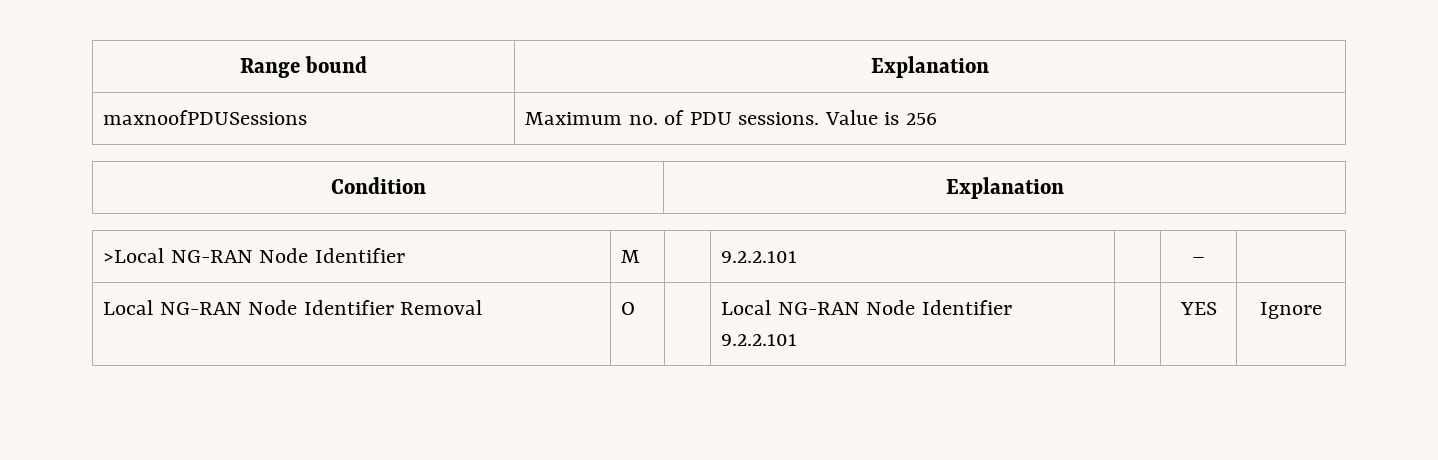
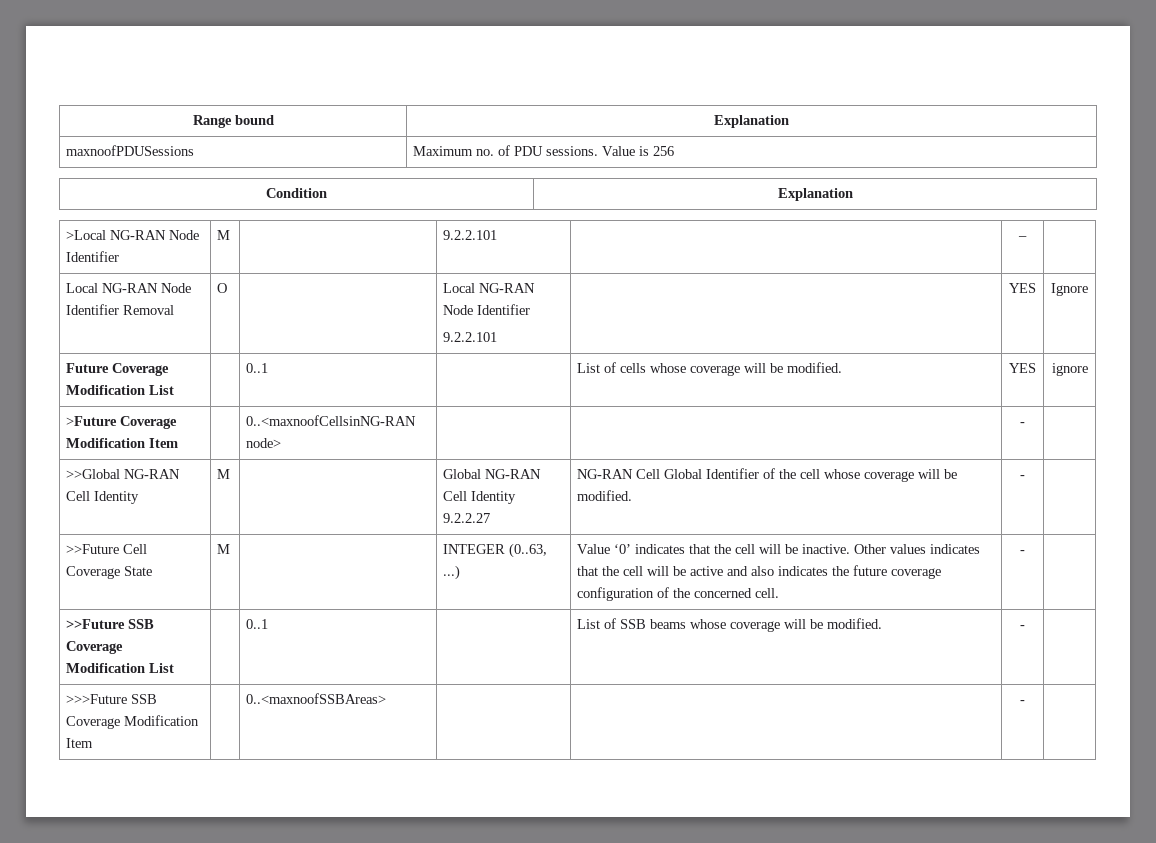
(1322, 310) none -> [66,363,170,376] [66,385,175,395] [246,363,269,373] [577,362,843,376] [1009,363,1036,373] [1051,363,1088,376] [66,416,178,429] [66,438,179,448] [246,415,417,426] [246,438,282,448] [1020,422,1025,426] [66,469,181,479] [66,491,140,504] [217,469,231,479] [443,469,542,479] [443,491,517,504] [443,513,491,523] [577,468,958,482] [577,490,633,501] [1020,475,1025,479] [66,544,148,554] [66,566,153,579] [217,544,231,554] [443,543,548,558] [443,565,461,580] [577,544,981,554] [577,565,942,579] [577,587,780,601] [1020,550,1025,554] [66,619,155,629] [66,641,124,654] [66,663,175,673] [246,619,269,629] [577,618,883,632] [1020,625,1025,629] [66,694,158,704] [66,715,200,729] [66,738,94,748] [246,693,387,704] [1020,700,1025,704] // Future Coverage Modification List | | 0..1 | | List of cells whose coverage will be modified. | YES | ignore // >Future Coverage Modification Item | | 0..<maxnoofCellsinNG-RAN node> | | | - | // >>Global NG-RAN Cell Identity | M | | Global NG-RAN Cell Identity 9.2.2.27 | NG-RAN Cell Global Identifier of the cell whose coverage will be modified. | - | // >>Future Cell Coverage State | M | | INTEGER (0..63, ...) | Value ‘0’ indicates that the cell will be inactive. Other values indicates that the cell will be active and also indicates the future coverage configuration of the concerned cell. | - | // >>Future SSB Coverage Modification List | | 0..1 | | List of SSB beams whose coverage will be modified. | - | // >>>Future SSB Coverage Modification Item | | 0..<maxnoofSSBAreas> | | | - |

